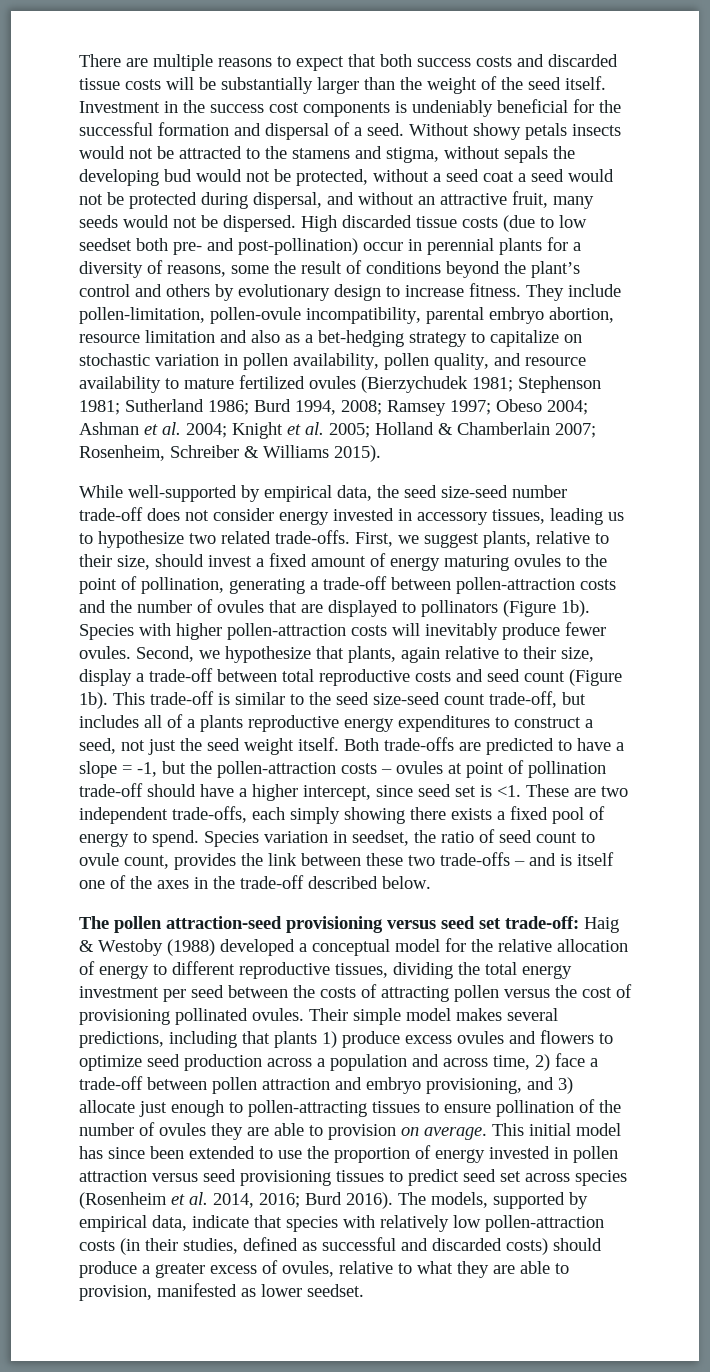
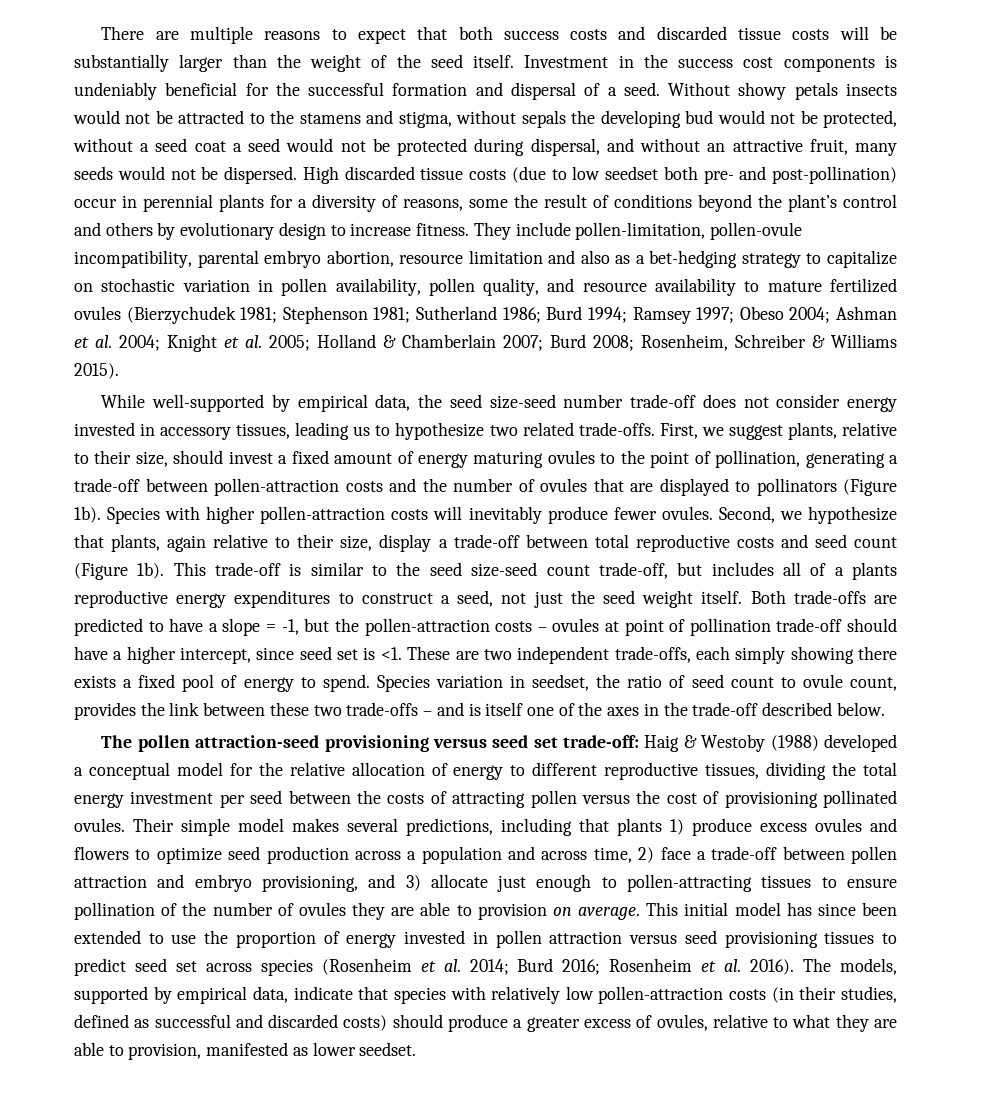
[295,400,382,415] 1994, 2008; -> [587,307,627,323] 1994;
(596, 430) none -> [550,334,634,351] Burd 2008;
[213,1192,342,1208] 2014, 2016; Burd -> [469,958,742,975] 2014; Burd 2016; Rosenheim et al.

